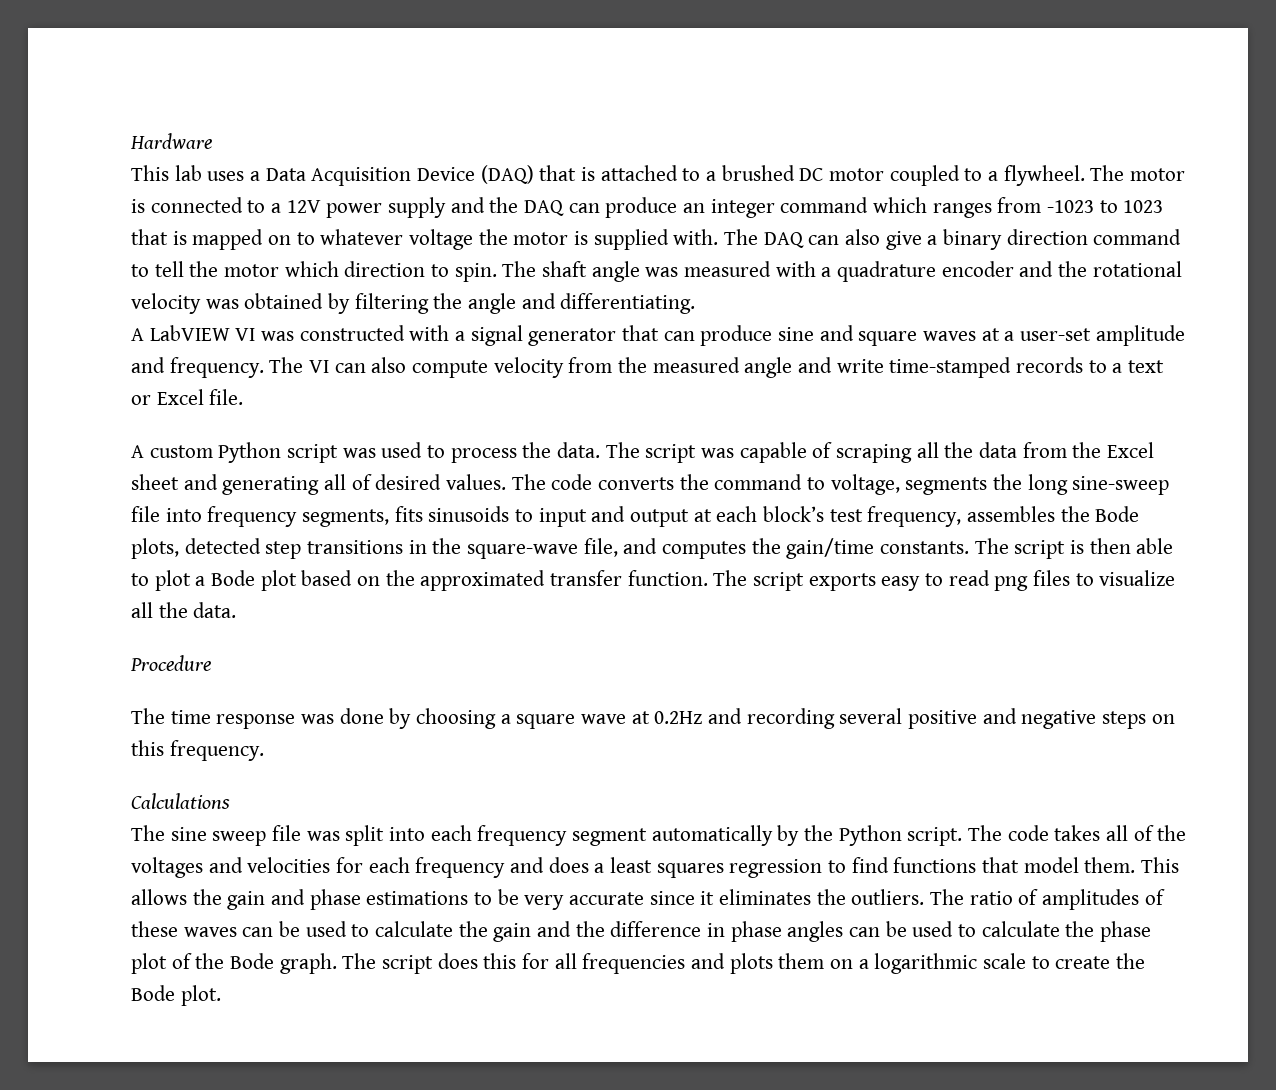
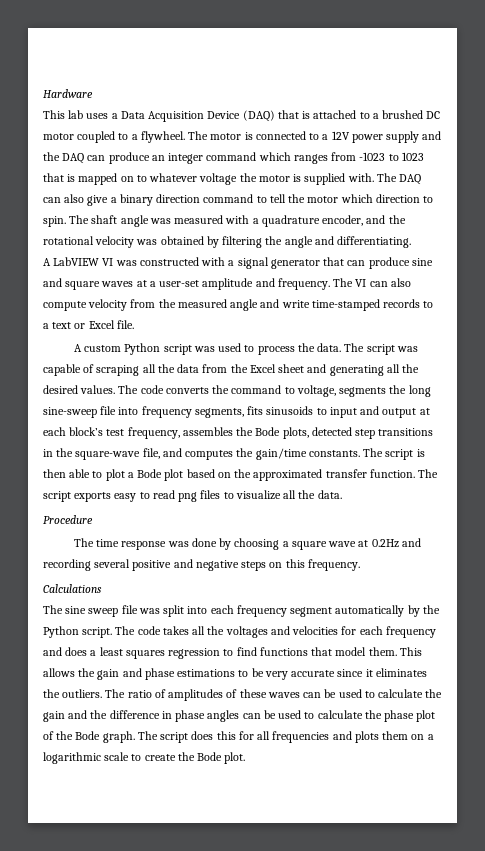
[941,261,1014,277] encoder -> [322,215,364,226] encoder,
[351,474,372,490] of -> [402,364,420,373] the
[1133,825,1154,841] of -> (206, 630) none

